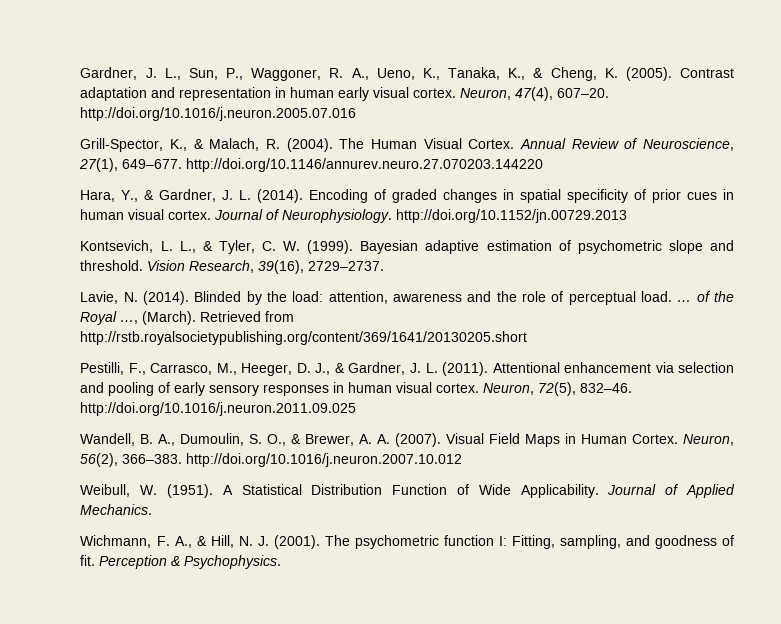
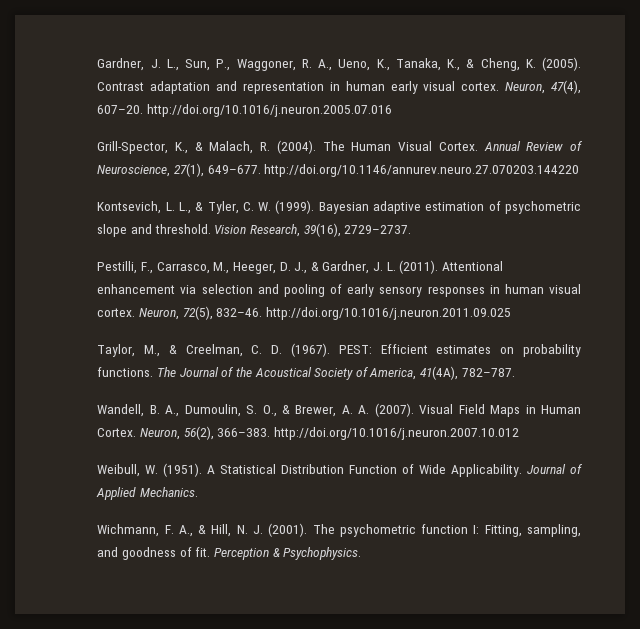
[80,189,734,203] [80,209,628,223] // Hara, Y., & Gardner, J. L. (2014). Encoding of graded changes in spatial specificity of prior cues in human visual cortex. Journal of Neurophysiology. http://doi.org/10.1152/jn.00729.2013 -> (580, 170) none
[80,291,735,305] [80,311,295,325] [80,331,528,345] // Lavie, N. (2014). Blinded by the load: attention, awareness and the role of perceptual load. … of the Royal …, (March). Retrieved from http://rstb.royalsocietypublishing.org/content/369/1641/20130205.short -> (412, 229) none
(357, 409) none -> [97,343,581,357] [97,366,515,380] // Taylor, M., & Creelman, C. D. (1967). PEST: Efficient estimates on probability functions. The Journal of the Acoustical Society of America, 41(4A), 782–787.

